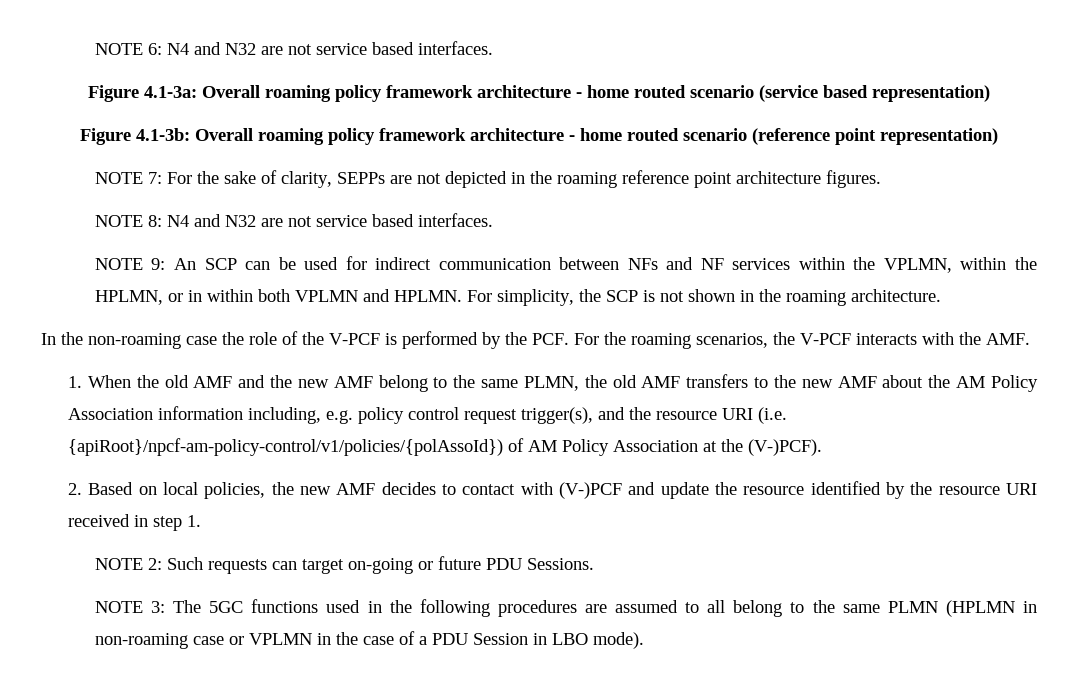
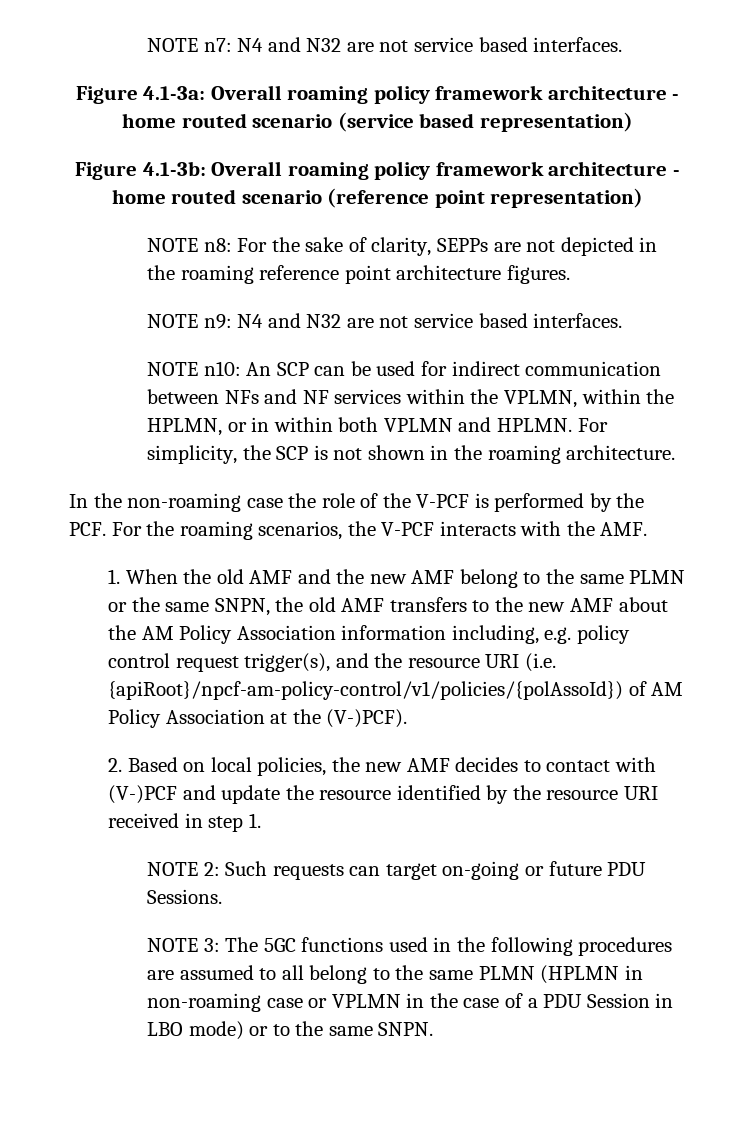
[94,43,162,55] NOTE 6: -> [147,38,232,52] NOTE n7:
[147,172,162,184] 7: -> [203,238,232,252] n8:
[147,215,162,227] 8: -> [203,314,232,329] n9:
[151,258,166,270] 9: -> [203,361,241,376] n10:
[523,376,579,391] PLMN, -> [629,570,686,584] [108,597,270,616] PLMN or the same SNPN,
[592,632,644,649] mode). -> [188,1021,434,1040] mode) or to the same SNPN.

